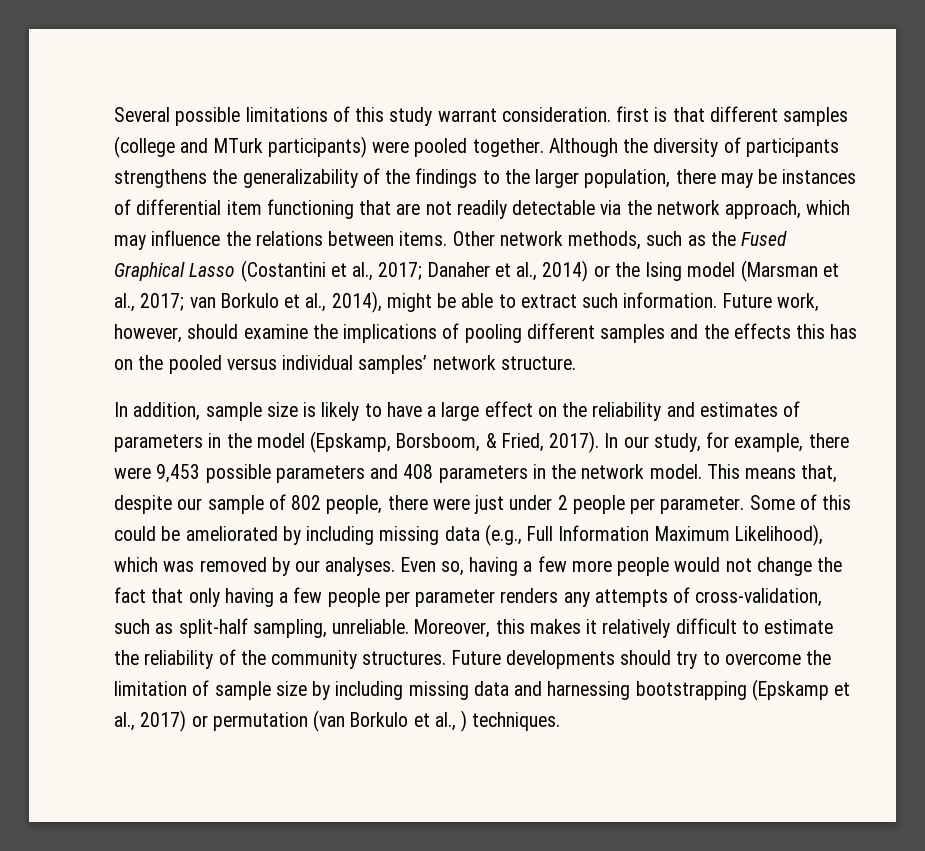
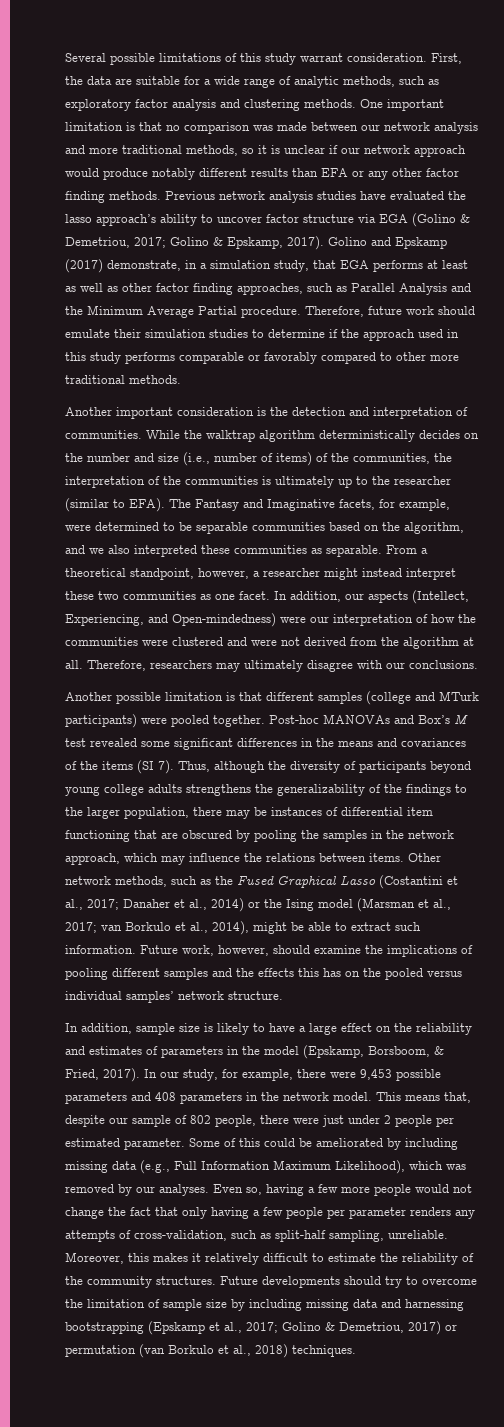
[616,106,650,122] first -> [431,53,462,64] [65,76,439,88] [65,99,444,111] [65,122,478,134] [65,145,466,157] [65,168,459,180] [65,191,466,203] [65,213,470,227] [65,236,447,250] [65,259,468,273] [65,283,471,295] [65,305,475,318] [65,329,459,341] [65,352,459,364] [65,375,181,384] [65,407,468,419] [65,430,479,442] [65,452,452,466] [65,476,451,488] [65,498,450,512] [65,522,464,534] [65,545,428,557] [65,568,456,580] [65,590,469,604] [65,613,476,627] [65,637,474,649] [65,660,478,672] [65,692,223,704] First, the data are suitable for a wide range of analytic methods, such as exploratory factor analysis and clustering methods. One important limitation is that no comparison was made between our network analysis and more traditional methods, so it is unclear if our network approach would produce notably different results than EFA or any other factor finding methods. Previous network analysis studies have evaluated the lasso approach’s ability to uncover factor structure via EGA (Golino & Demetriou, 2017; Golino & Epskamp, 2017). Golino and Epskamp (2017) demonstrate, in a simulation study, that EGA performs at least as well as other factor finding approaches, such as Parallel Analysis and the Minimum Average Partial procedure. Therefore, future work should emulate their simulation studies to determine if the approach used in this study performs comparable or favorably compared to other more traditional methods. // Another important consideration is the detection and interpretation of communities. While the walktrap algorithm deterministically decides on the number and size (i.e., number of items) of the communities, the interpretation of the communities is ultimately up to the researcher (similar to EFA). The Fantasy and Imaginative facets, for example, were determined to be separable communities based on the algorithm, and we also interpreted these communities as separable. From a theoretical standpoint, however, a researcher might instead interpret these two communities as one facet. In addition, our aspects (Intellect, Experiencing, and Open-mindedness) were our interpretation of how the communities were clustered and were not derived from the algorithm at all. Therefore, researchers may ultimately disagree with our conclusions. // Another possible limitation
[548,137,839,157] Although the diversity of participants -> [269,714,468,725] [65,738,466,750] [65,760,471,774] [65,784,182,796] Post-hoc MANOVAs and Box’s M test revealed some significant differences in the means and covariances of the items (SI 7). Thus, although the diversity of participants beyond young college adults
[425,200,622,219] not readily detectable via -> [182,830,383,842] obscured by pooling the samples in
(656, 506) none -> [65,1138,120,1147] estimated
(135, 721) none -> [246,1322,404,1333] 2017; Golino & Demetriou,
[461,710,468,732] ) -> [255,1344,288,1358] 2018)

